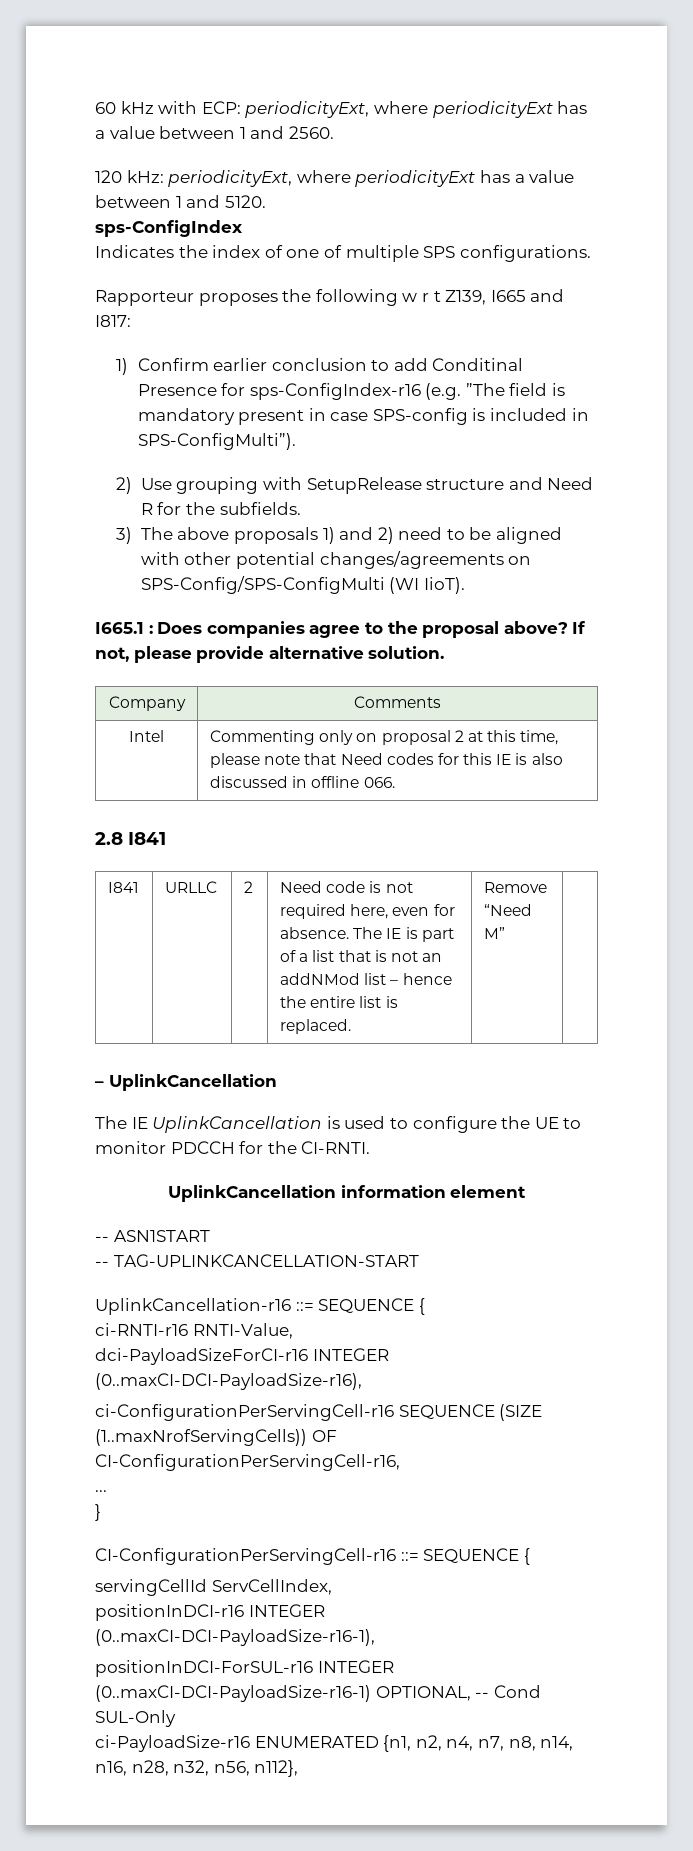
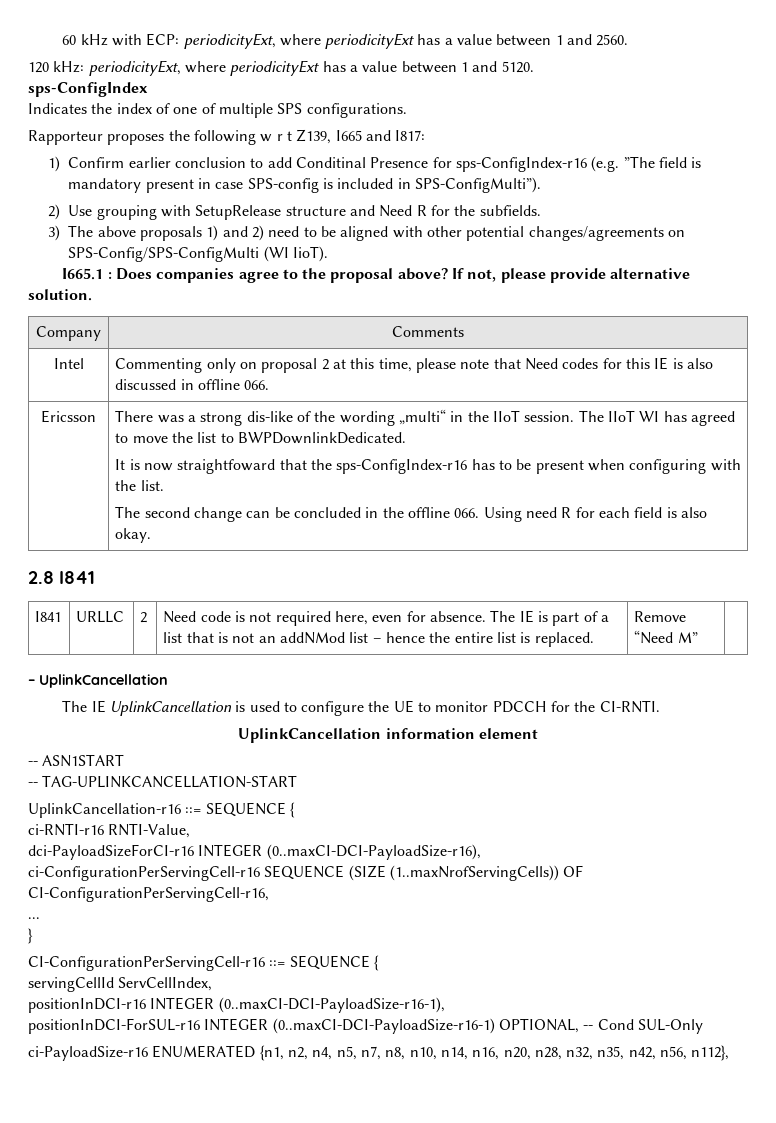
(395, 782) none -> [41,410,96,423] [115,409,735,426] [115,432,406,444] [115,459,741,474] [115,480,164,491] [115,506,707,522] [115,528,152,543] // Ericsson | There was a strong dis-like of the wording „multi“ in the IIoT session. The IIoT WI has agreed to move the list to BWPDownlinkDedicated. // It is now straightfoward that the sps-ConfigIndex-r16 has to be present when configuring with the list. // The second change can be concluded in the offline 066. Using need R for each field is also okay.
(474, 1743) none -> [336,1046,357,1060] n5,
(536, 1743) none -> [409,1047,437,1060] n10,
(127, 1768) none -> [503,1047,531,1060] n20,
(210, 1768) none -> [597,1046,656,1060] n35, n42,

